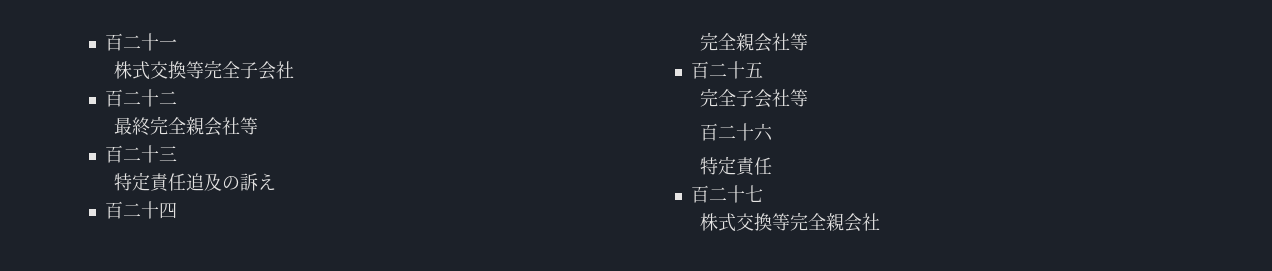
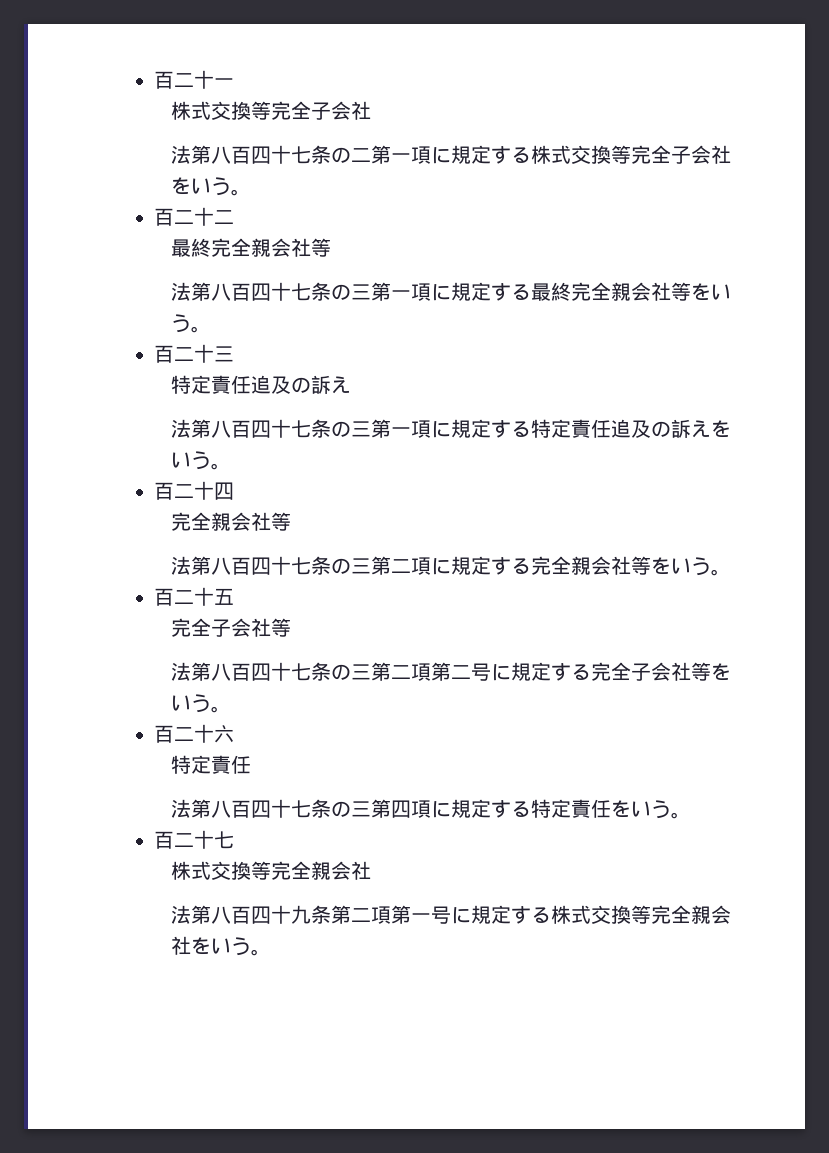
(294, 70) none -> [170,145,731,164] [170,177,251,196] // 法第八百四十七条の二第一項に規定する株式交換等完全子会社をいう。
(258, 126) none -> [170,282,731,301] [170,314,211,333] // 法第八百四十七条の三第一項に規定する最終完全親会社等をいう。
(276, 181) none -> [170,419,731,438] [170,451,231,470] // 法第八百四十七条の三第一項に規定する特定責任追及の訴えをいう。
(808, 42) none -> [170,556,731,576] // 法第八百四十七条の三第二項に規定する完全親会社等をいう。
[699,123,773,141] [699,156,772,176] 百二十六 // 特定責任 -> [170,662,731,681] [170,694,231,713] [153,724,234,743] [170,755,251,774] [170,799,691,819] 法第八百四十七条の三第二項第二号に規定する完全子会社等をいう。 // 百二十六 // 特定責任 // 法第八百四十七条の三第四項に規定する特定責任をいう。
(880, 222) none -> [170,905,731,924] [170,936,271,956] // 法第八百四十九条第二項第一号に規定する株式交換等完全親会社をいう。

